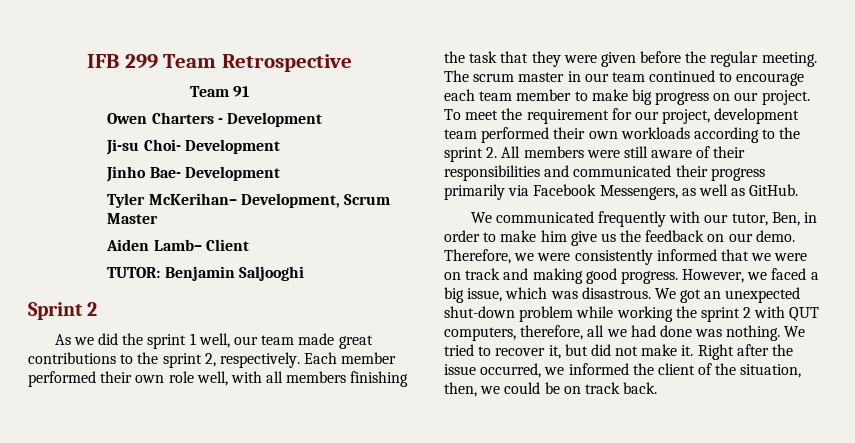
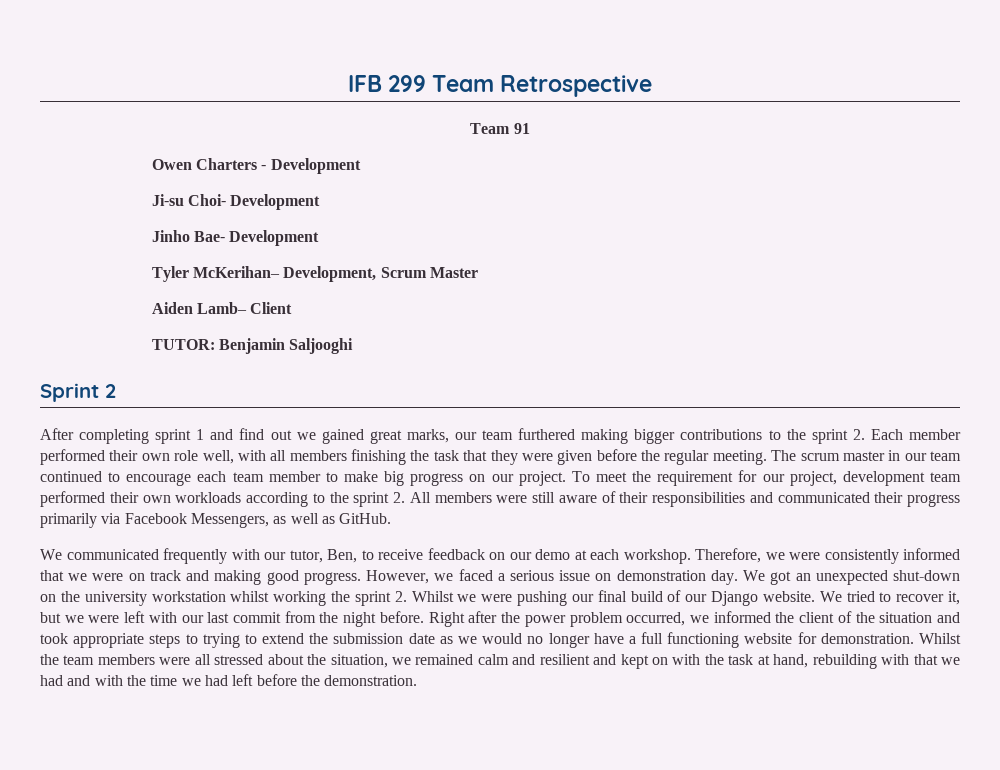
[54,333,373,349] As we did the sprint 1 well, our team made great -> [40,428,676,444] After completing sprint 1 and find out we gained great marks, our team furthered making bigger
[204,352,300,368] 2, respectively. -> [852,429,865,440] 2.
[804,212,818,223] [444,230,795,246] in order to make him give us the feedback on our demo. -> [361,548,691,564] to receive feedback on our demo at each workshop.
[444,287,651,303] big issue, which was disastrous. -> [509,570,738,585] serious issue on demonstration day.
[519,306,820,322] [444,325,781,341] problem while working the sprint 2 with QUT computers, therefore, all we had done was nothing. -> [40,590,815,606] on the university workstation whilst working the sprint 2. Whilst we were pushing our final build of our Django website.
[590,344,694,356] did not make it. -> [64,611,424,627] we were left with our last commit from the night before.
[444,364,476,375] issue -> [524,612,623,627] power problem
[740,364,802,378] [444,382,658,397] situation, then, we could be on track back. -> [879,612,961,623] [40,632,961,648] [40,654,961,669] [40,674,418,686] situation and took appropriate steps to trying to extend the submission date as we would no longer have a full functioning website for demonstration. Whilst the team members were all stressed about the situation, we remained calm and resilient and kept on with the task at hand, rebuilding with that we had and with the time we had left before the demonstration.

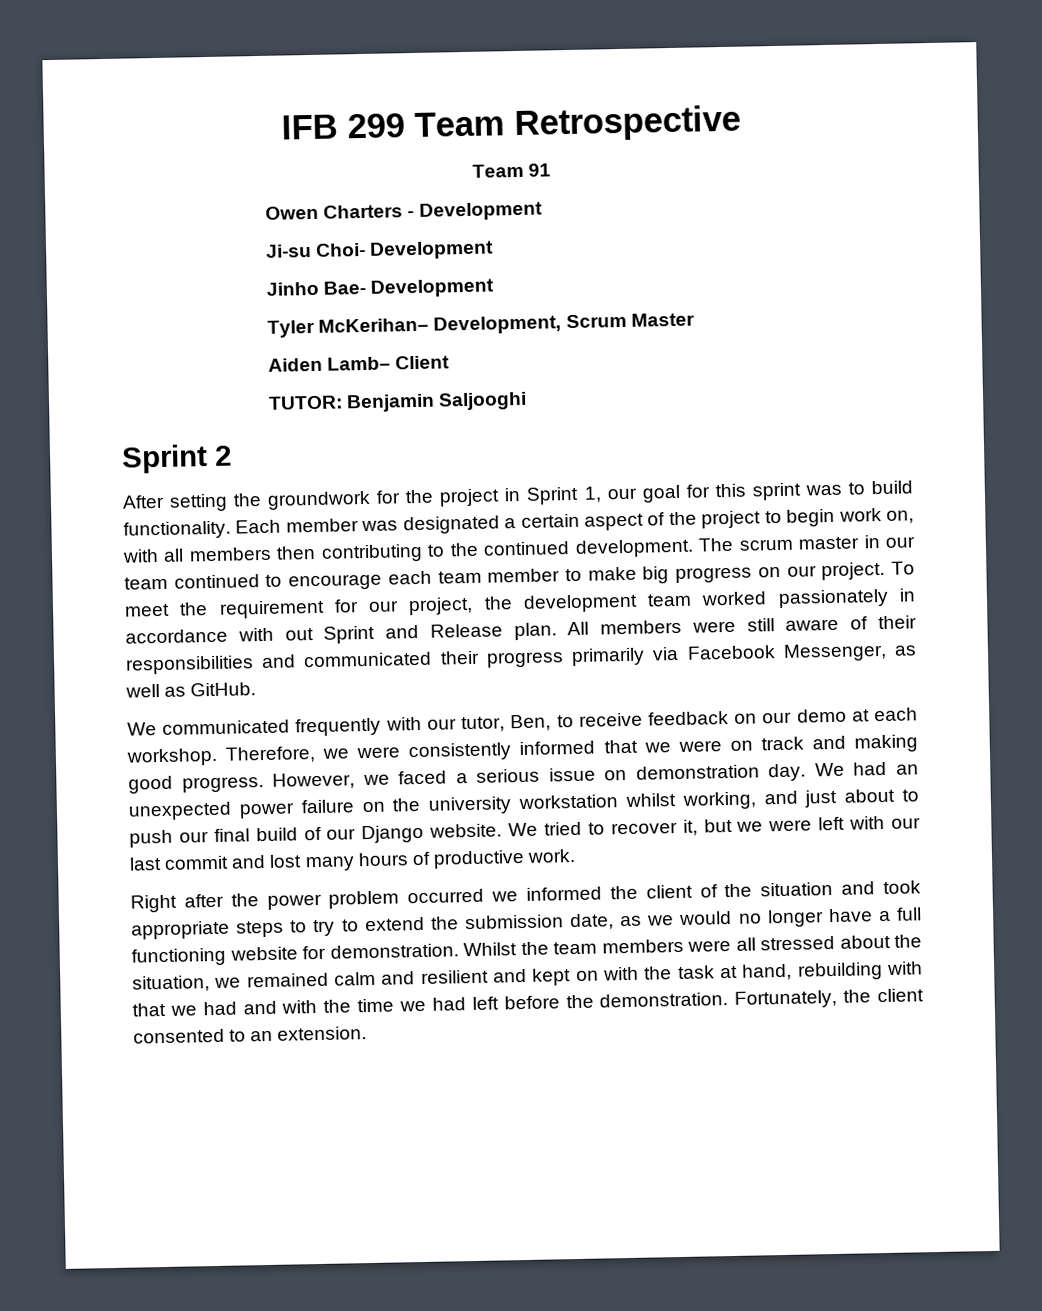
[79,428,962,444] [40,449,767,465] completing sprint 1 and find out we gained great marks, our team furthered making bigger contributions to the sprint 2. Each member performed their own role well, with all members finishing the task that they were given before the regular meeting. -> [169,480,913,512] [123,507,915,540] [122,538,694,563] setting the groundwork for the project in Sprint 1, our goal for this sprint was to build functionality. Each member was designated a certain aspect of the project to begin work on, with all members then contributing to the continued development.
(837, 478) none -> [483,596,513,610] the
[40,491,405,507] performed their own workloads according to the sprint 2. -> [701,588,916,609] [125,622,557,644] worked passionately in accordance with out Sprint and Release plan.
[190,513,269,528] Messengers, -> [782,642,887,662] Messenger,
[770,571,792,585] got -> [853,761,888,776] had
[893,570,961,581] shut-down -> [238,799,355,819] power failure
[273,591,567,606] working the sprint 2. Whilst we were pushing -> [681,788,920,810] [129,829,173,848] working, and just about to push
[284,611,424,627] from the night before. -> [231,848,577,872] and lost many hours of productive work. //
[626,612,686,626] occurred, -> [407,888,485,904] occurred
[202,633,240,648] trying -> [313,919,336,937] try
[408,633,435,644] date -> [570,913,614,931] date,
(418, 680) none -> [734,988,925,1009] [133,1026,368,1044] Fortunately, the client consented to an extension.

